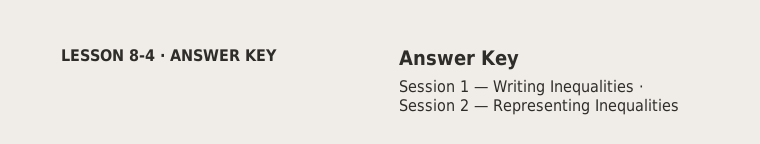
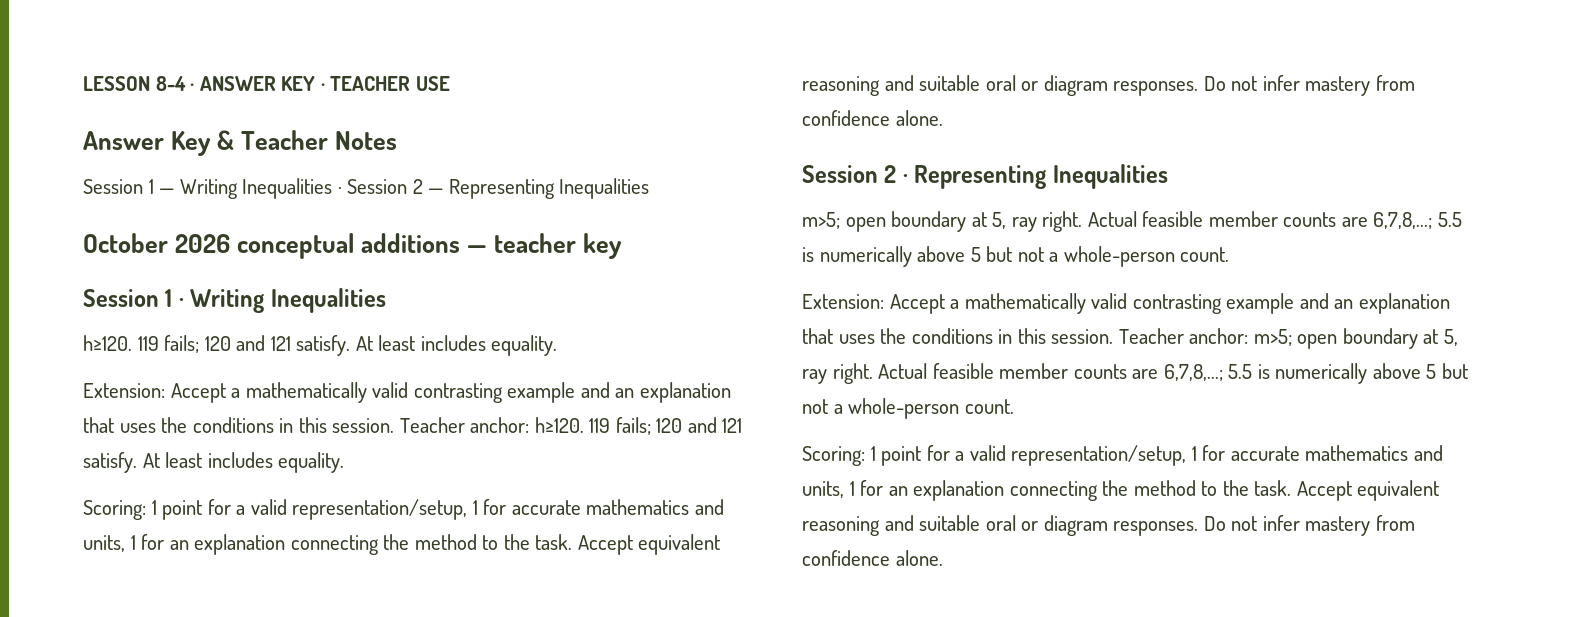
(277, 55) none -> [320,76,450,91] · TEACHER USE
(519, 60) none -> [217,130,398,150] & Teacher Notes
(679, 106) none -> [83,233,623,259] [83,288,386,313] [83,335,558,356] [83,382,731,403] [83,417,743,435] [83,452,345,473] [83,499,724,520] [83,534,721,555] [802,75,1415,96] [802,110,943,126] [802,164,1168,189] [802,211,1462,232] [802,246,1230,267] [802,293,1450,314] [802,328,1458,349] [802,363,1468,384] [802,398,1014,419] [802,445,1443,466] [802,480,1440,501] [802,515,1415,536] [802,550,943,566] // October 2026 conceptual additions — teacher key // Session 1 · Writing Inequalities // h≥120. 119 fails; 120 and 121 satisfy. At least includes equality. // Extension: Accept a mathematically valid contrasting example and an explanation that uses the conditions in this session. Teacher anchor: h≥120. 119 fails; 120 and 121 satisfy. At least includes equality. // Scoring: 1 point for a valid representation/setup, 1 for accurate mathematics and units, 1 for an explanation connecting the method to the task. Accept equivalent reasoning and suitable oral or diagram responses. Do not infer mastery from confidence alone. // Session 2 · Representing Inequalities // m>5; open boundary at 5, ray right. Actual feasible member counts are 6,7,8,...; 5.5 is numerically above 5 but not a whole-person count. // Extension: Accept a mathematically valid contrasting example and an explanation that uses the conditions in this session. Teacher anchor: m>5; open boundary at 5, ray right. Actual feasible member counts are 6,7,8,...; 5.5 is numerically above 5 but not a whole-person count. // Scoring: 1 point for a valid representation/setup, 1 for accurate mathematics and units, 1 for an explanation connecting the method to the task. Accept equivalent reasoning and suitable oral or diagram responses. Do not infer mastery from confidence alone.

